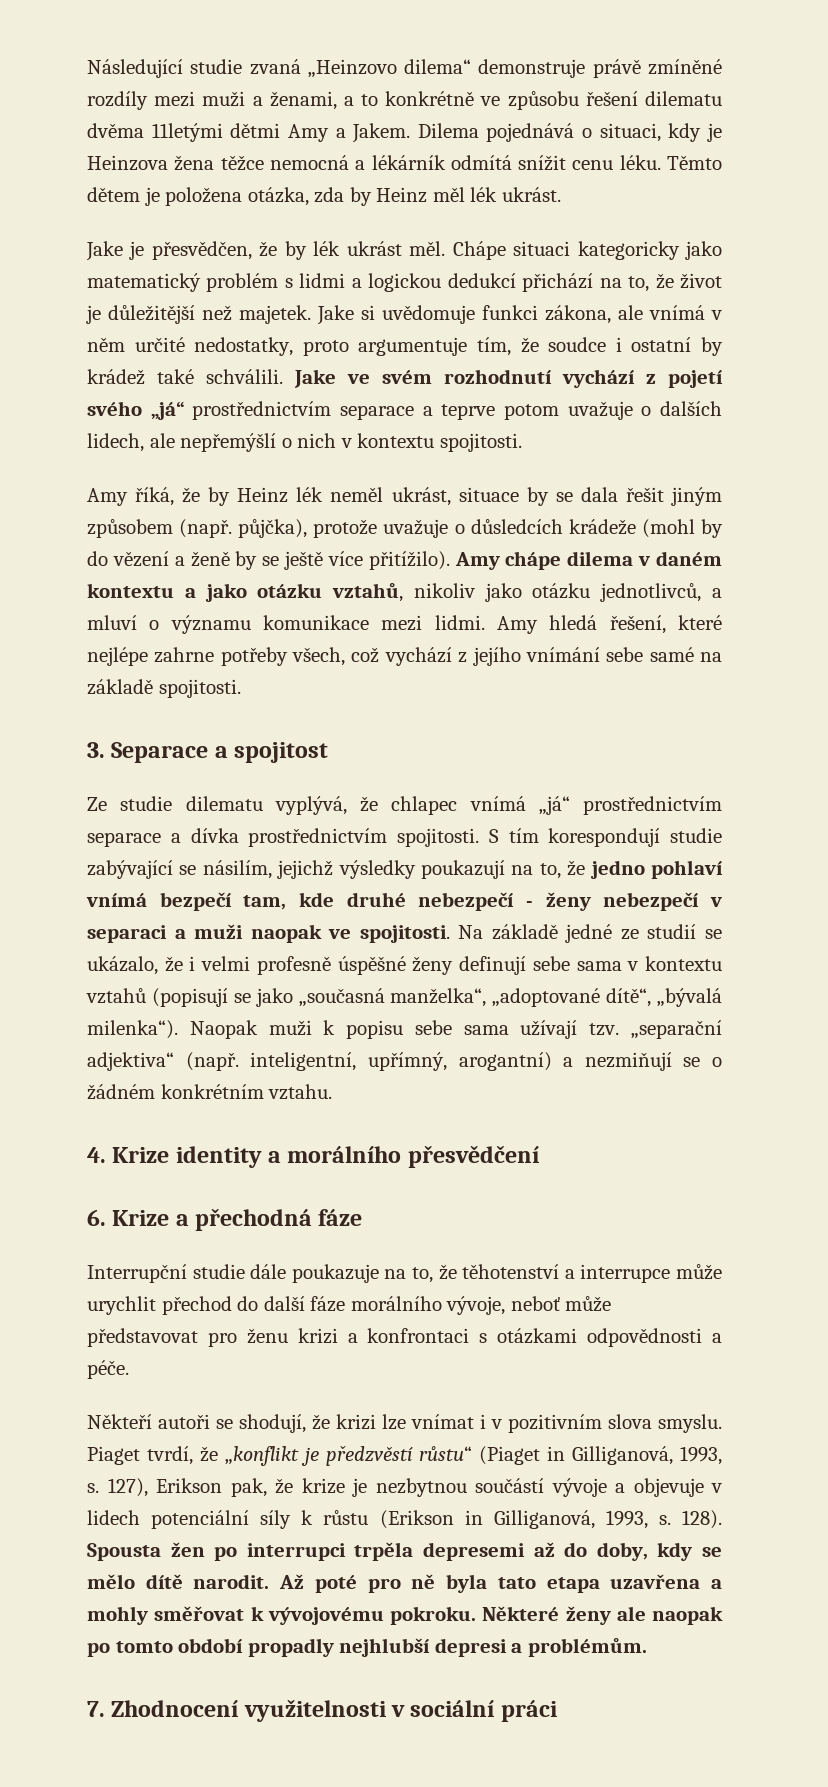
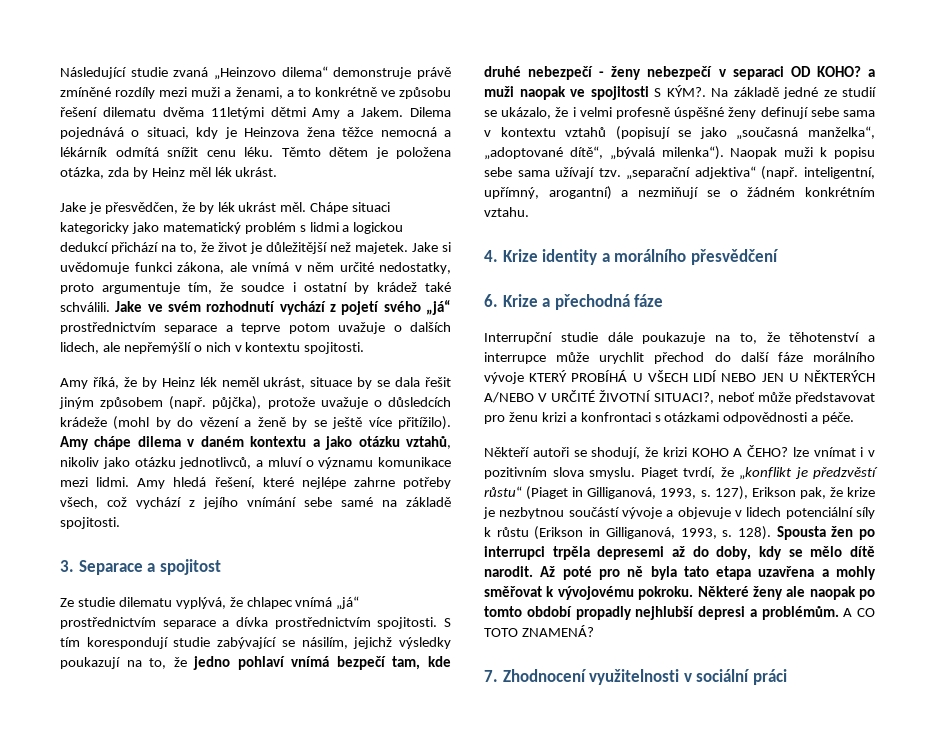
(167, 934) none -> [790,66,861,77] OD KOHO?
[359,925,450,943] spojitosti. -> [590,85,706,100] spojitosti S KÝM?.
[446,1296,506,1315] vývoje, -> [484,370,875,384] [484,390,714,404] vývoje KTERÝ PROBÍHÁ U VŠECH LIDÍ NEBO JEN U NĚKTERÝCH A/NEBO V URČITÉ ŽIVOTNÍ SITUACI?,
(376, 1422) none -> [691,445,788,457] KOHO A ČEHO?
(647, 1647) none -> [843,608,875,617] [484,625,594,637] A CO TOTO ZNAMENÁ?

